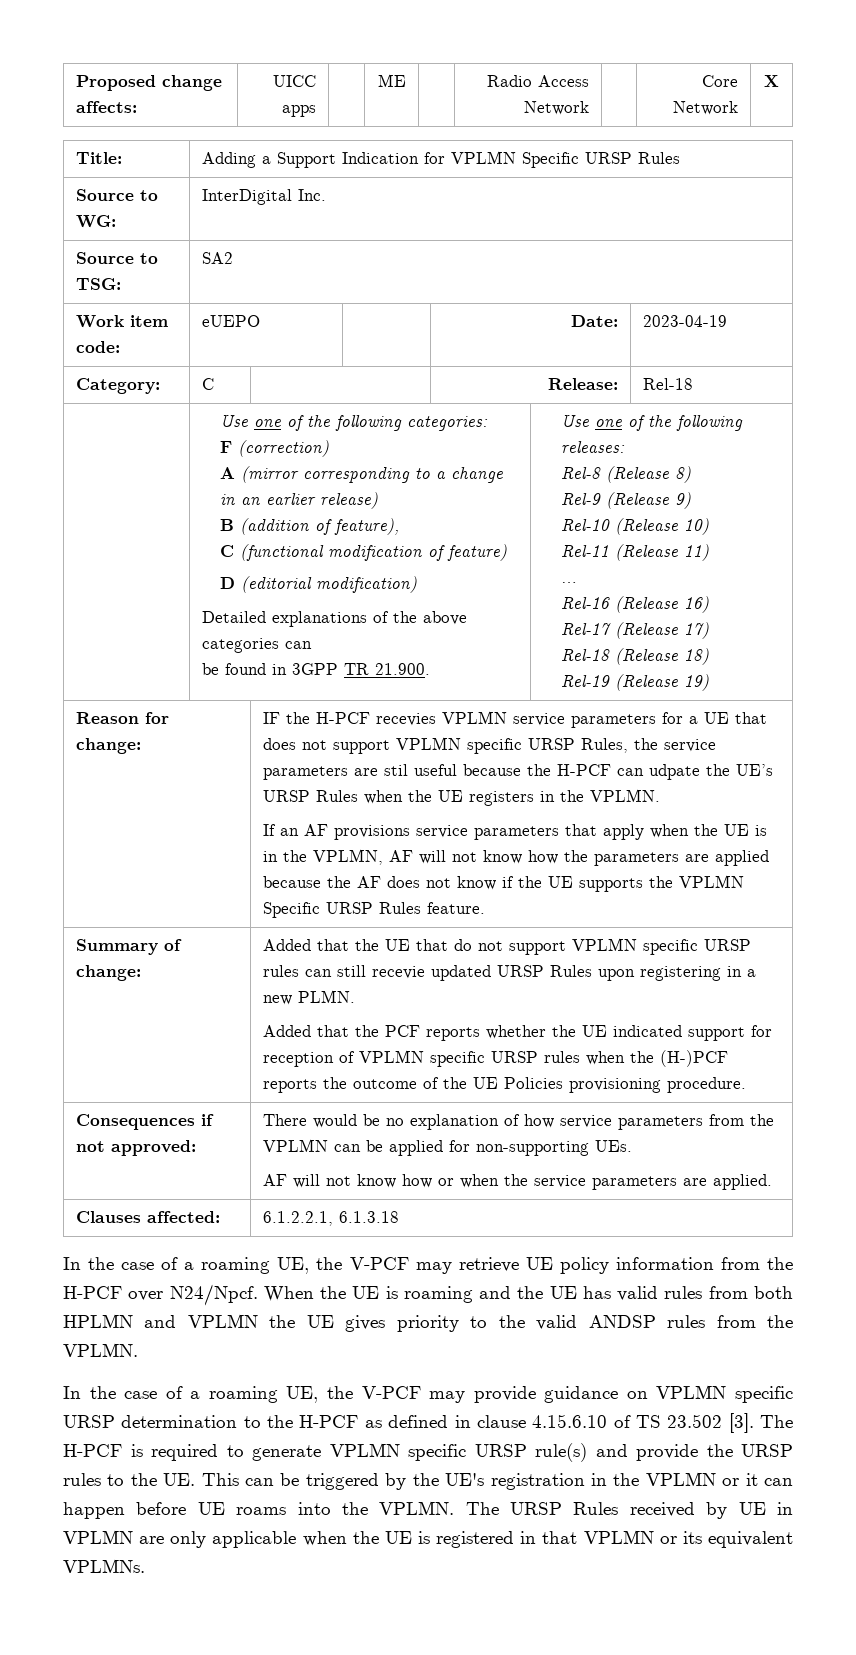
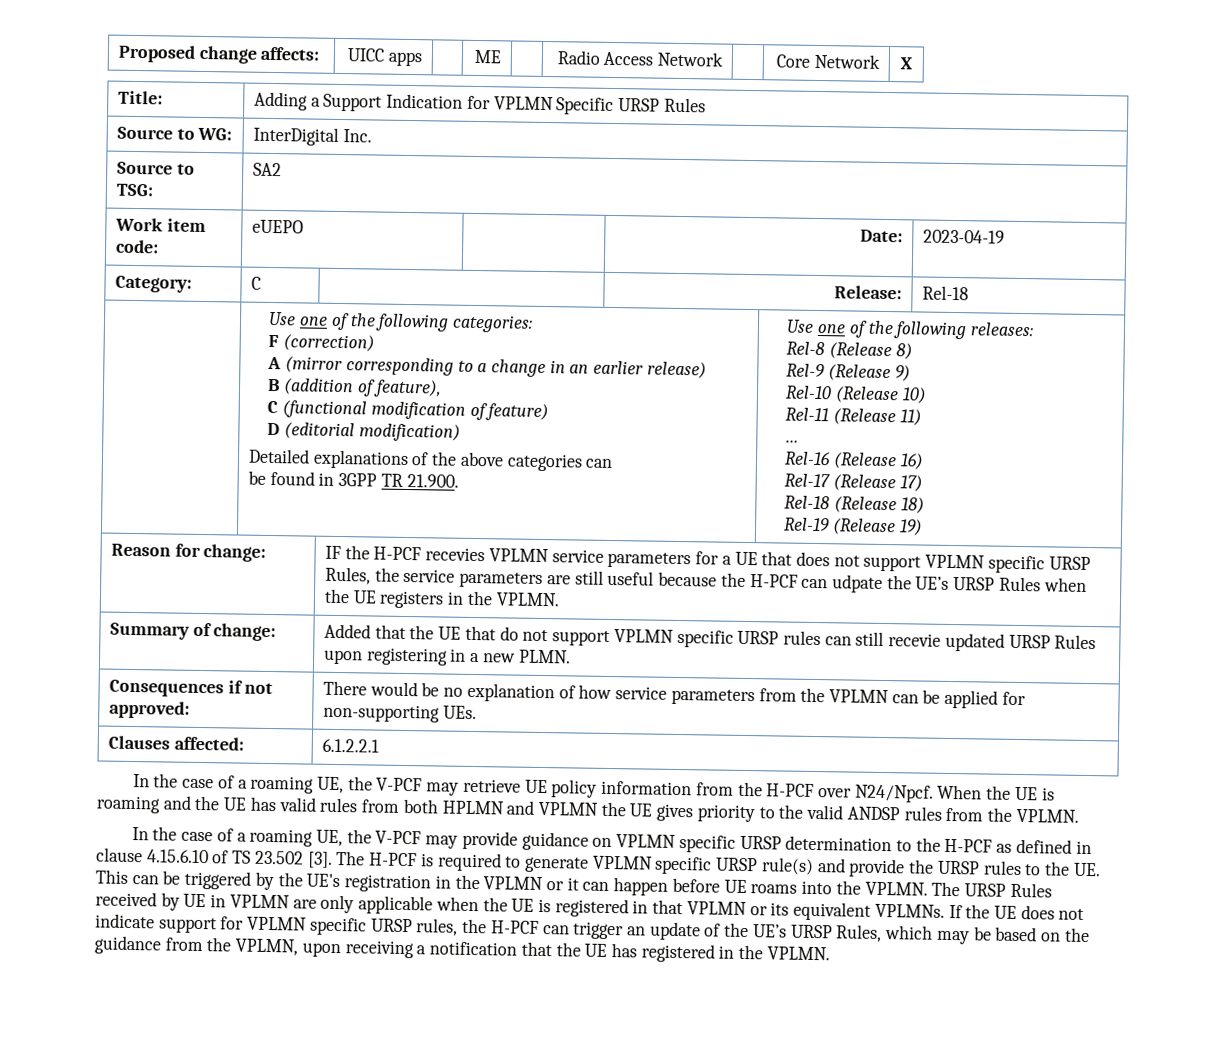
[383,764,408,776] stil -> [574,570,604,585] still
[262,824,767,840] [262,849,769,866] [262,875,744,892] [262,902,485,918] // If an AF provisions service parameters that apply when the UE is in the VPLMN, AF will not know how the parameters are applied because the AF does not know if the UE supports the VPLMN Specific URSP Rules feature. -> (560, 599) none
[262,1025,772,1041] [262,1050,728,1067] [262,1077,746,1093] // Added that the PCF reports whether the UE indicated support for reception of VPLMN specific URSP rules when the (H-)PCF reports the outcome of the UE Policies provisioning procedure. -> (571, 656) none
[262,1174,772,1190] // AF will not know how or when the service parameters are applied. -> (477, 712) none
[262,1211,399,1226] 6.1.2.2.1, 6.1.3.18 -> [321,738,379,753] 6.1.2.2.1
(145, 1566) none -> [948,904,1085,920] [95,913,1090,945] [94,935,830,963] If the UE does not indicate support for VPLMN specific URSP rules, the H-PCF can trigger an update of the UE’s URSP Rules, which may be based on the guidance from the VPLMN, upon receiving a notification that the UE has registered in the VPLMN.

